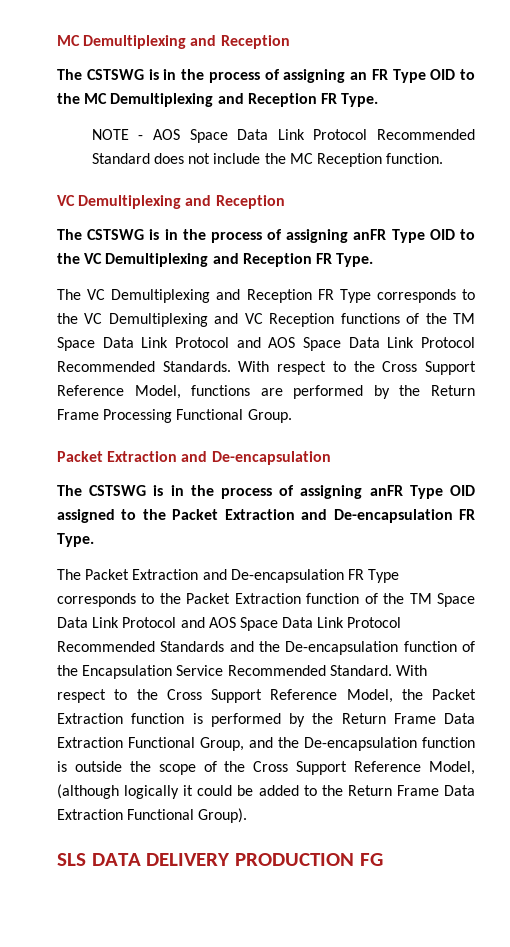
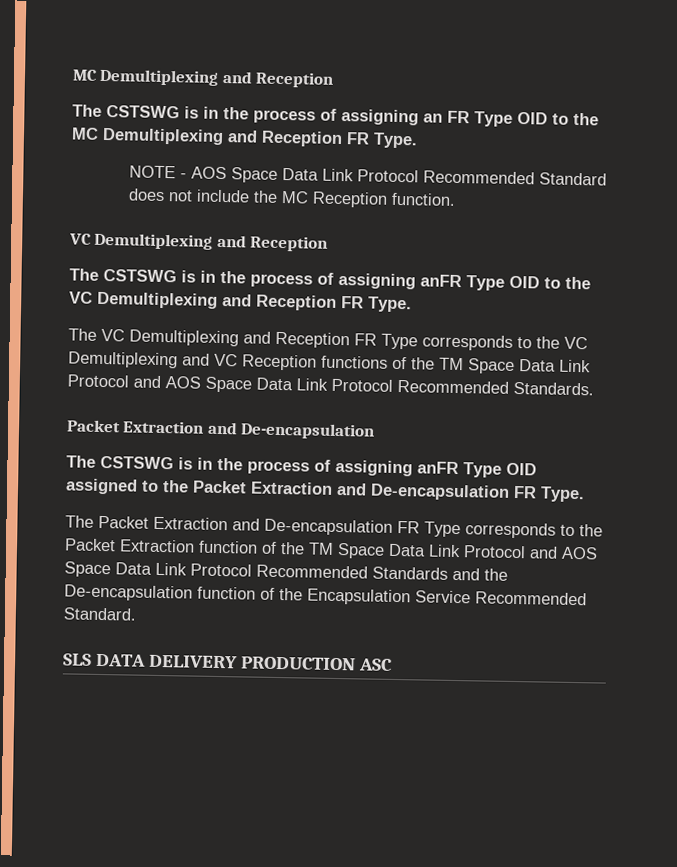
[238,361,477,375] [57,385,475,399] [57,409,292,423] With respect to the Cross Support Reference Model, functions are performed by the Return Frame Processing Functional Group. -> (594, 388) none
[395,665,427,676] [57,689,476,703] [57,713,475,727] [57,737,475,751] [57,761,475,775] [57,784,476,799] [57,808,248,823] With respect to the Cross Support Reference Model, the Packet Extraction function is performed by the Return Frame Data Extraction Functional Group, and the De-encapsulation function is outside the scope of the Cross Support Reference Model, (although logically it could be added to the Return Frame Data Extraction Functional Group). -> (137, 614) none
[359,853,383,866] FG -> [357,658,393,671] ASC

